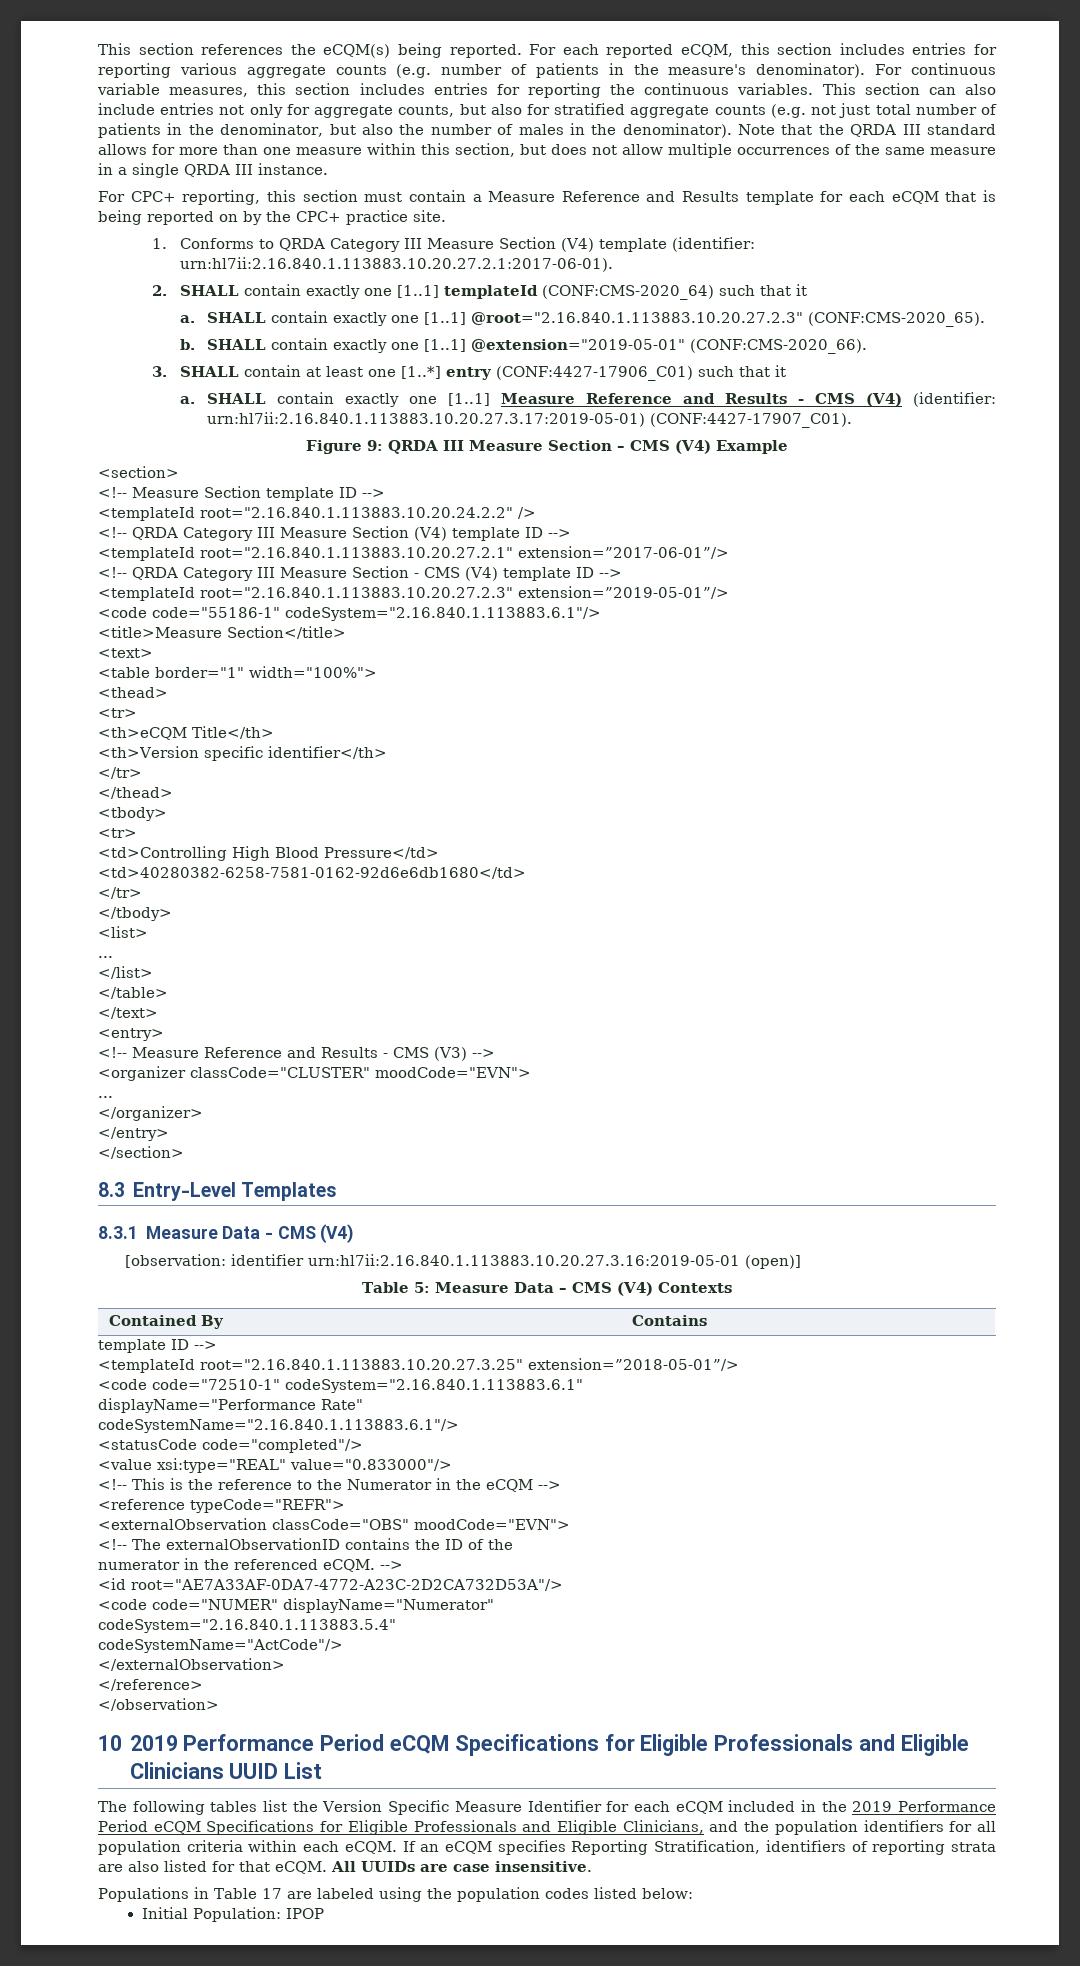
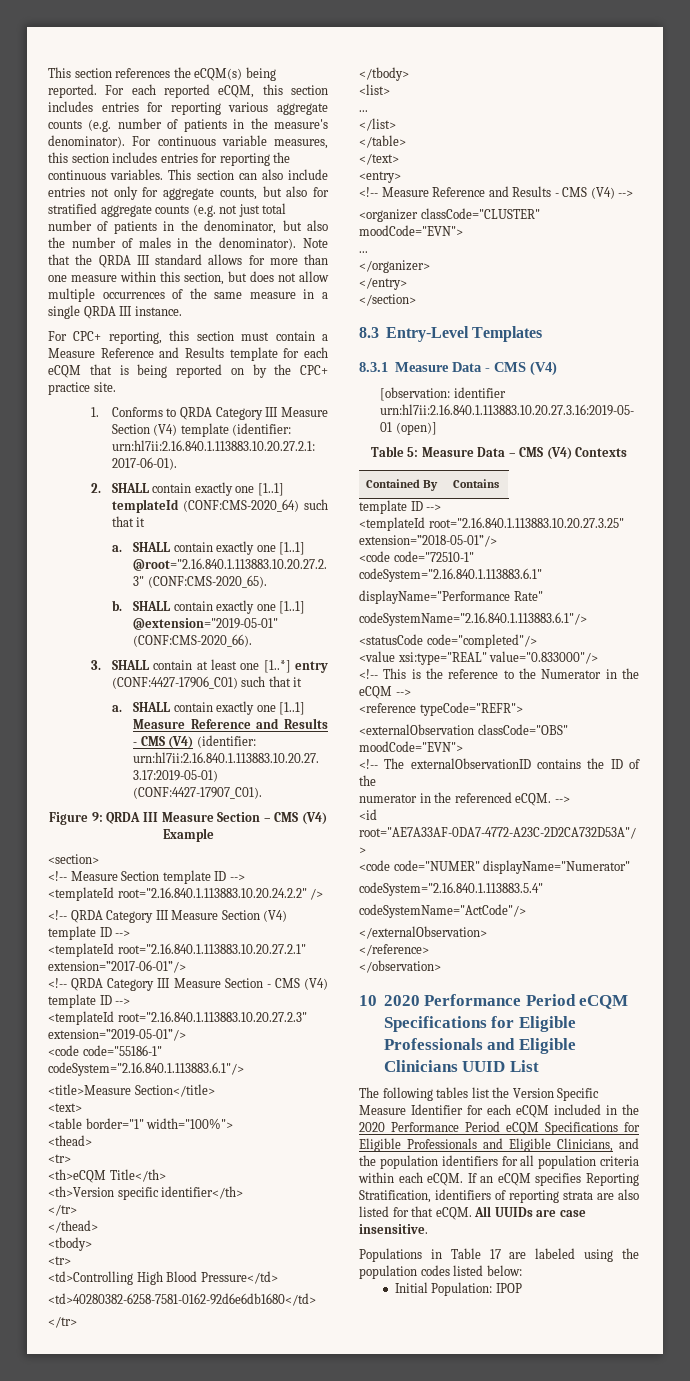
[434,1047,467,1061] (V3) -> [590,187,615,199] (V4)
[129,1735,178,1751] 2019 -> [383,995,420,1006] 2020
[852,1801,893,1812] 2019 -> [359,1122,385,1132] 2020

